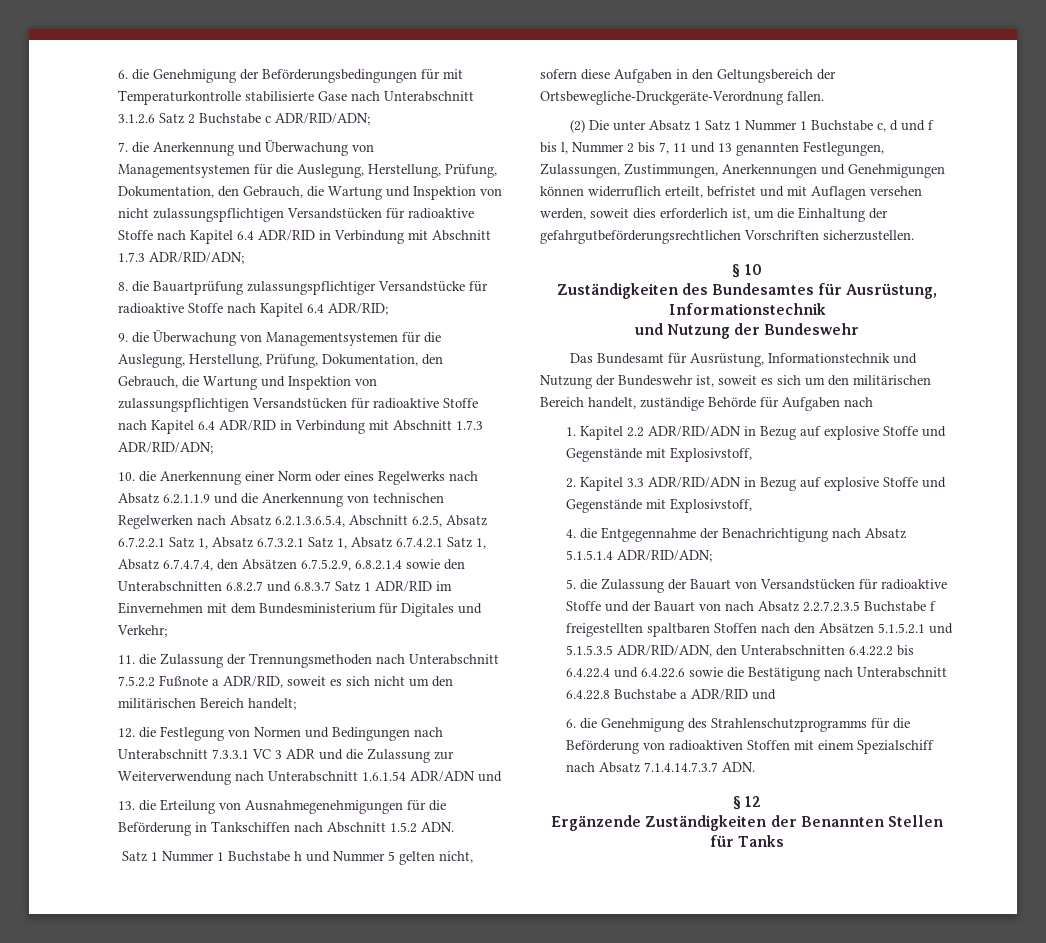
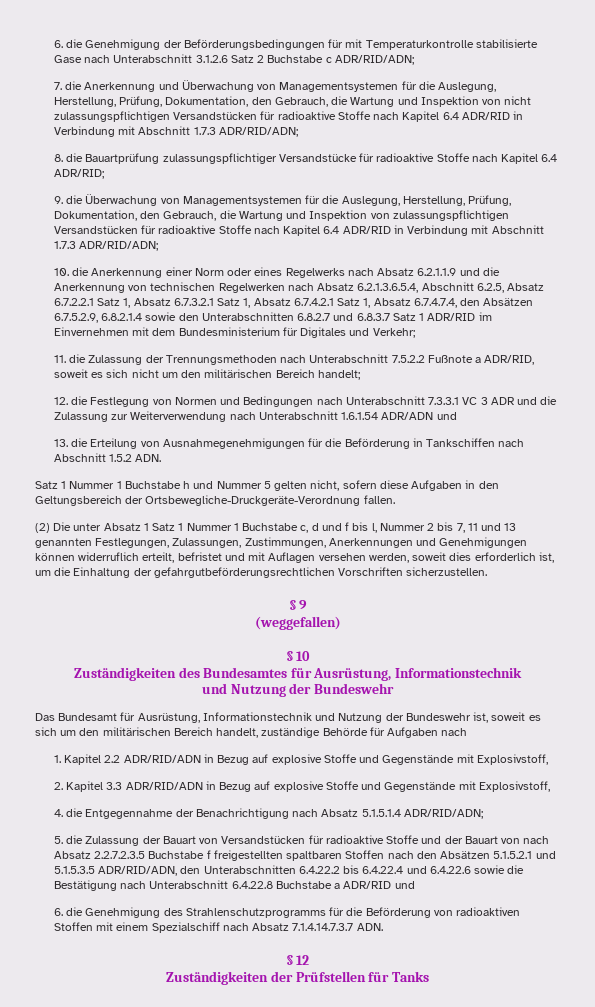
(914, 235) none -> [288,600,308,610] [254,616,341,630] // § 9 // (weggefallen)
[551,815,642,831] Ergänzende -> (310, 960) none
[800,815,943,827] Benannten Stellen -> [295,971,366,982] Prüfstellen

